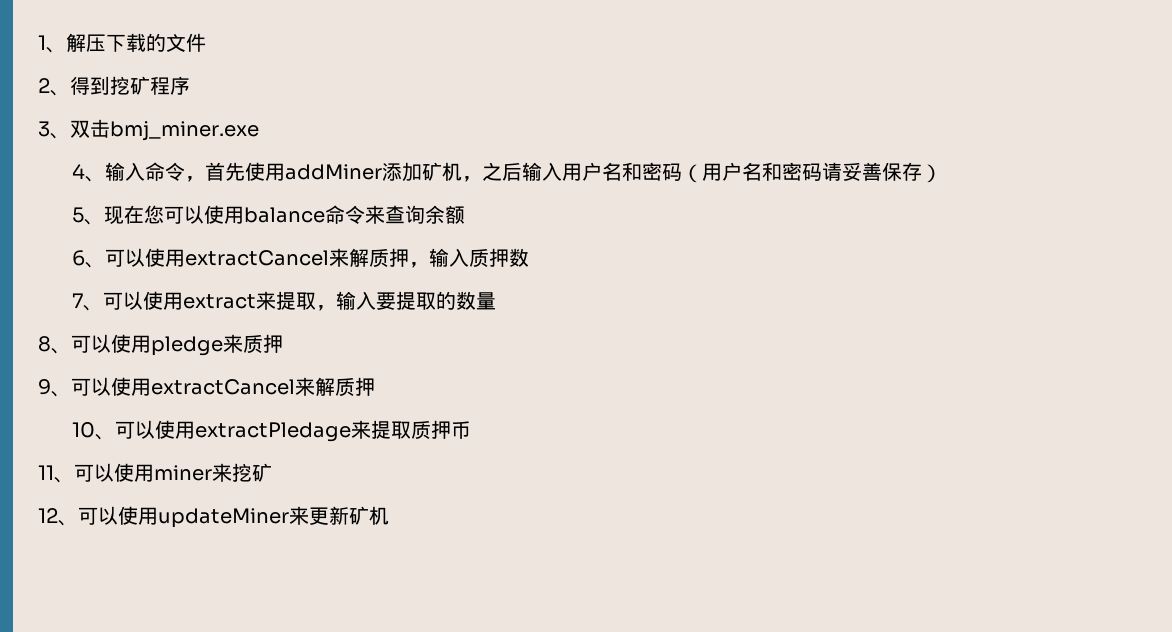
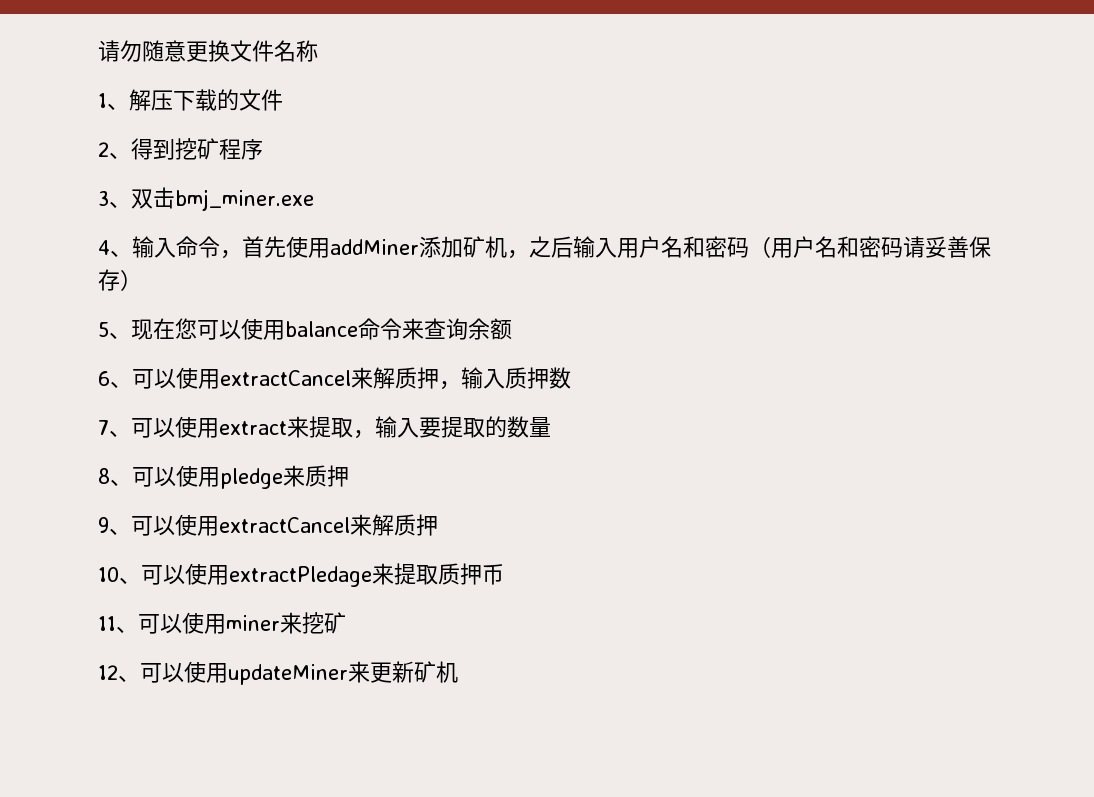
(38, 42) none -> [98,40,318,62] 请勿随意更换文件名称 //

